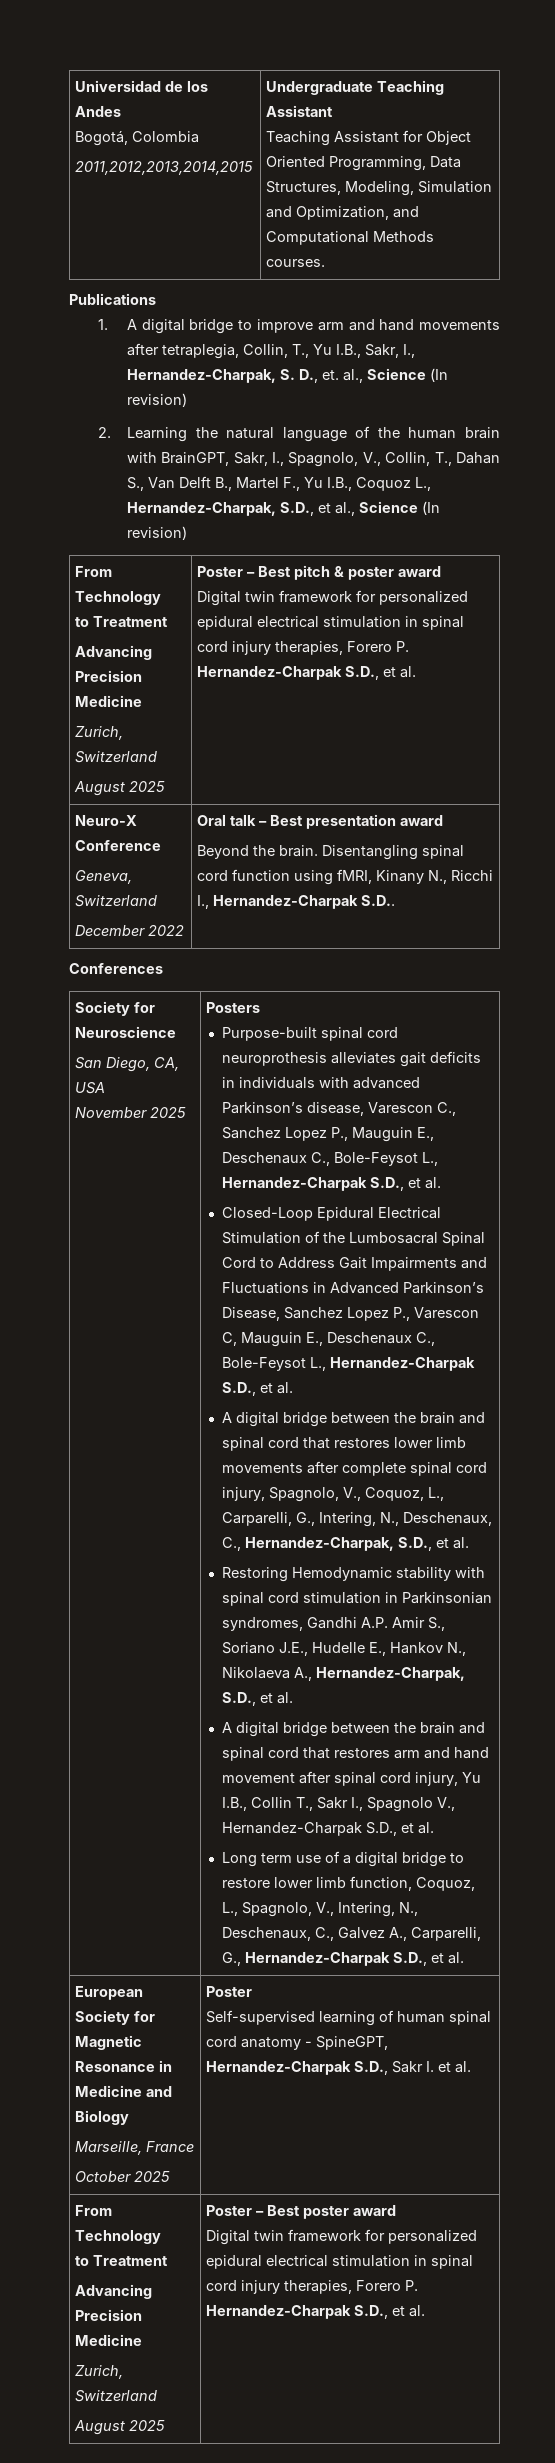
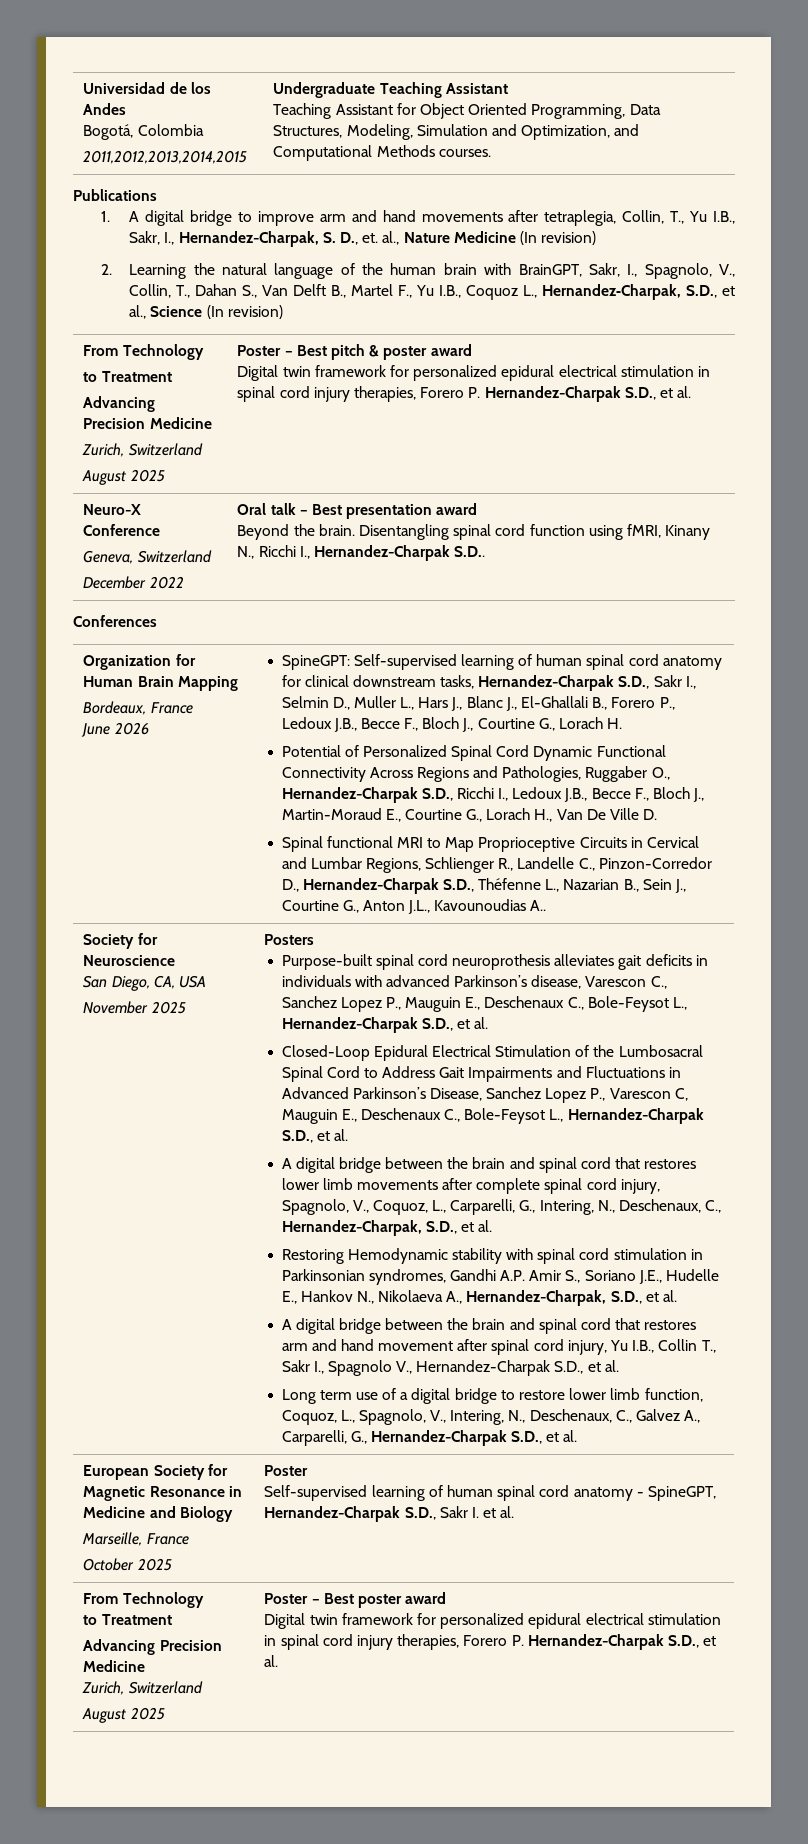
[366,368,426,380] Science -> [403,231,516,243] Nature Medicine
(163, 968) none -> [83,654,196,670] [83,676,238,691] [83,701,193,715] [81,722,149,737] [281,654,722,670] [281,675,696,691] [281,696,675,711] [281,717,623,732] [281,745,666,761] [281,766,670,782] [281,787,705,803] [281,808,658,822] [281,836,700,852] [281,857,712,873] [281,878,687,894] [281,899,547,914] // Organization for Human Brain Mapping // Bordeaux, France // June 2026 | SpineGPT: Self-supervised learning of human spinal cord anatomy for clinical downstream tasks, Hernandez-Charpak S.D., Sakr I., Selmin D., Muller L., Hars J., Blanc J., El-Ghallali B., Forero P., Ledoux J.B., Becce F., Bloch J., Courtine G., Lorach H. // Potential of Personalized Spinal Cord Dynamic Functional Connectivity Across Regions and Pathologies, Ruggaber O., Hernandez-Charpak S.D., Ricchi I., Ledoux J.B., Becce F., Bloch J., Martin-Moraud E., Courtine G., Lorach H., Van De Ville D. // Spinal functional MRI to Map Proprioceptive Circuits in Cervical and Lumbar Regions, Schlienger R., Landelle C., Pinzon-Corredor D., Hernandez-Charpak S.D., Théfenne L., Nazarian B., Sein J., Courtine G., Anton J.L., Kavounoudias A..

